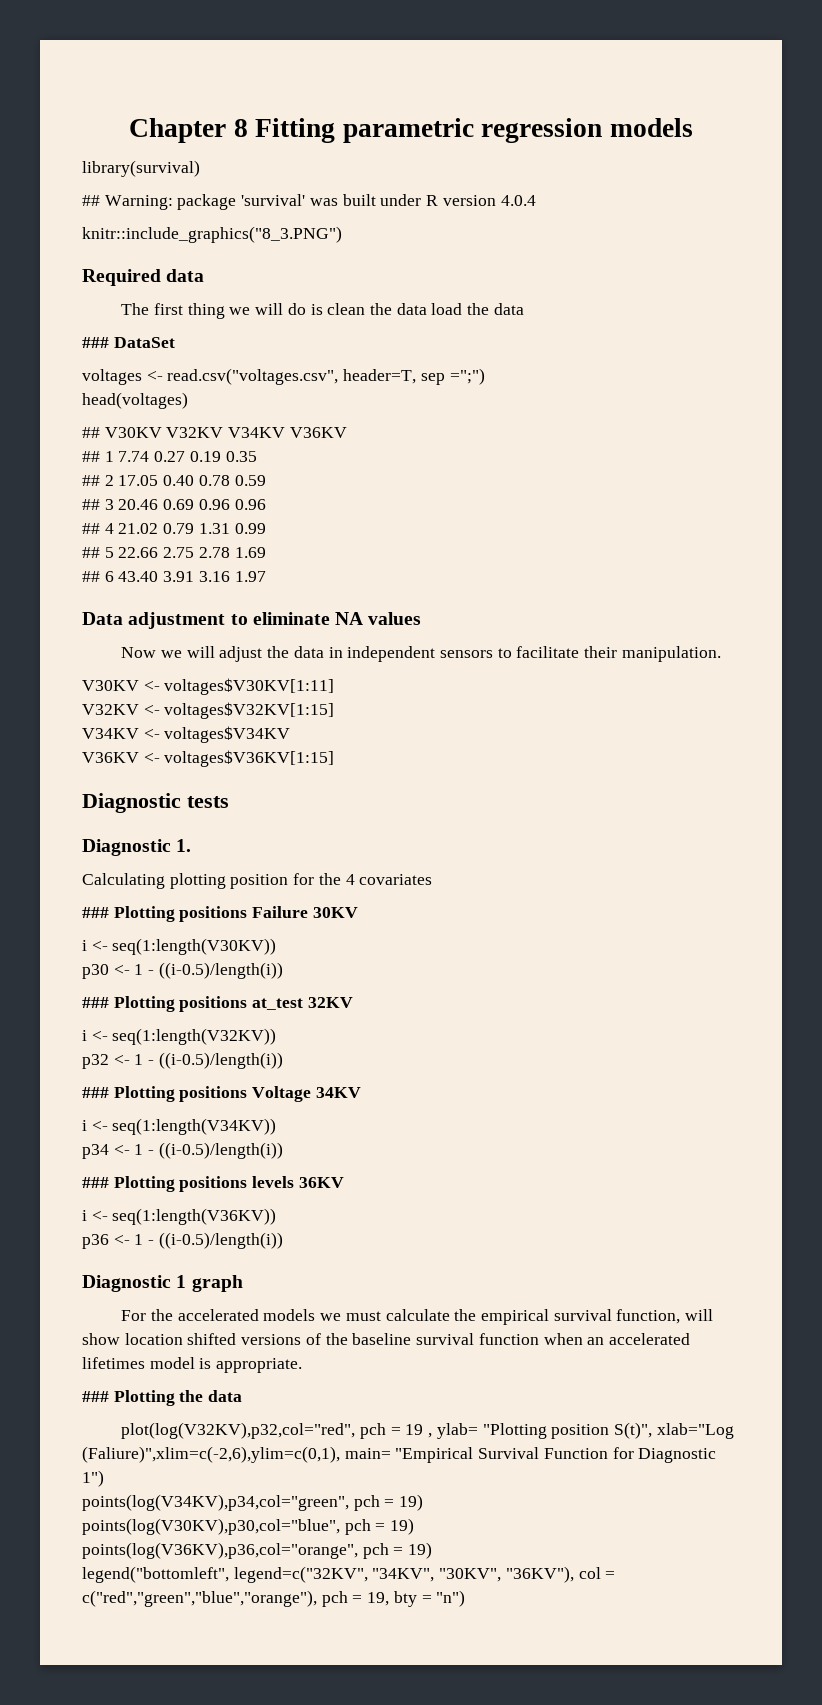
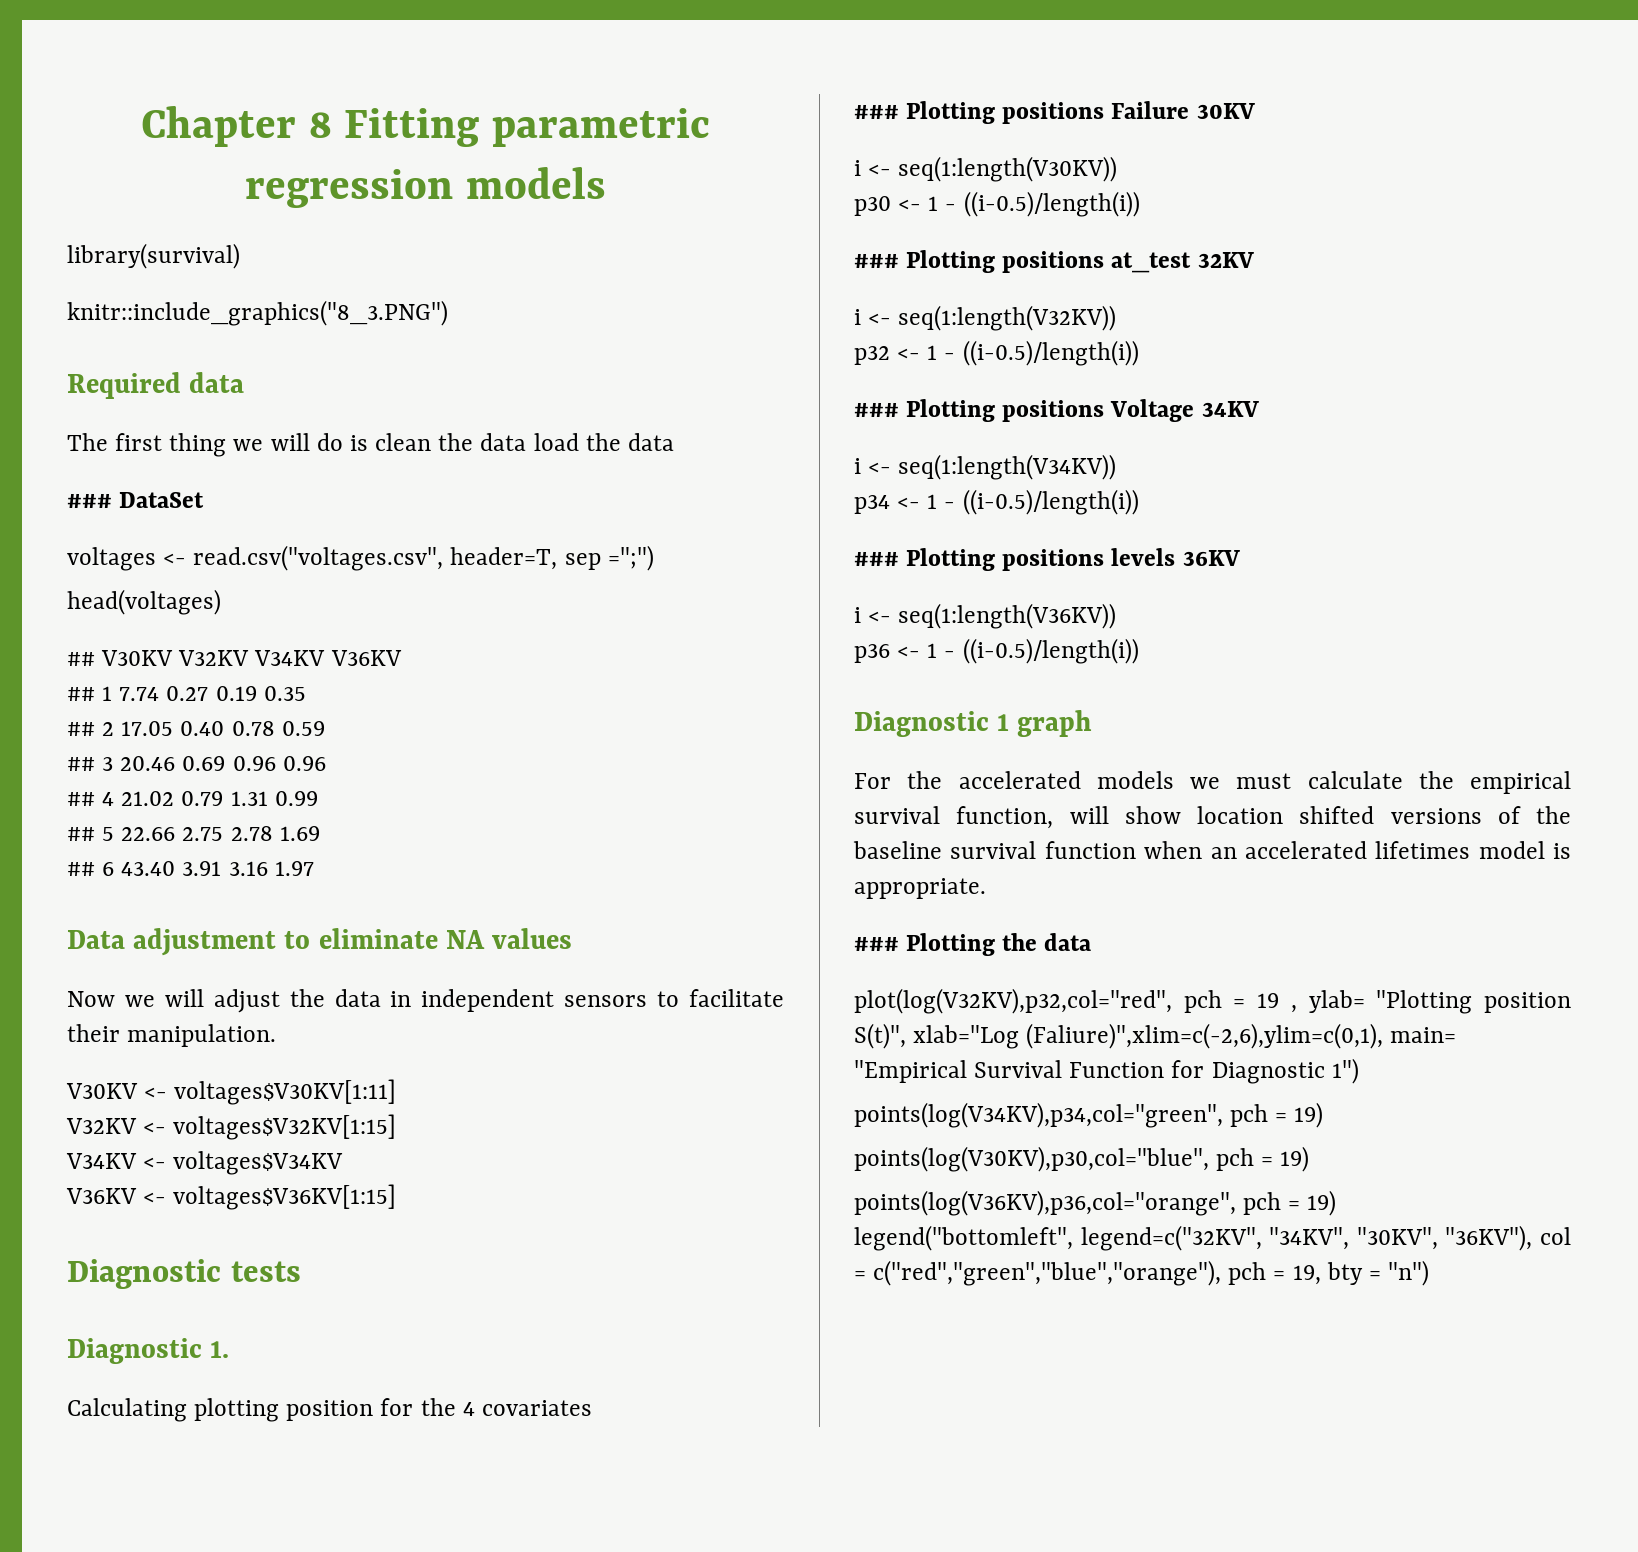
[82,194,536,210] // ## Warning: package 'survival' was built under R version 4.0.4 -> (240, 256) none

